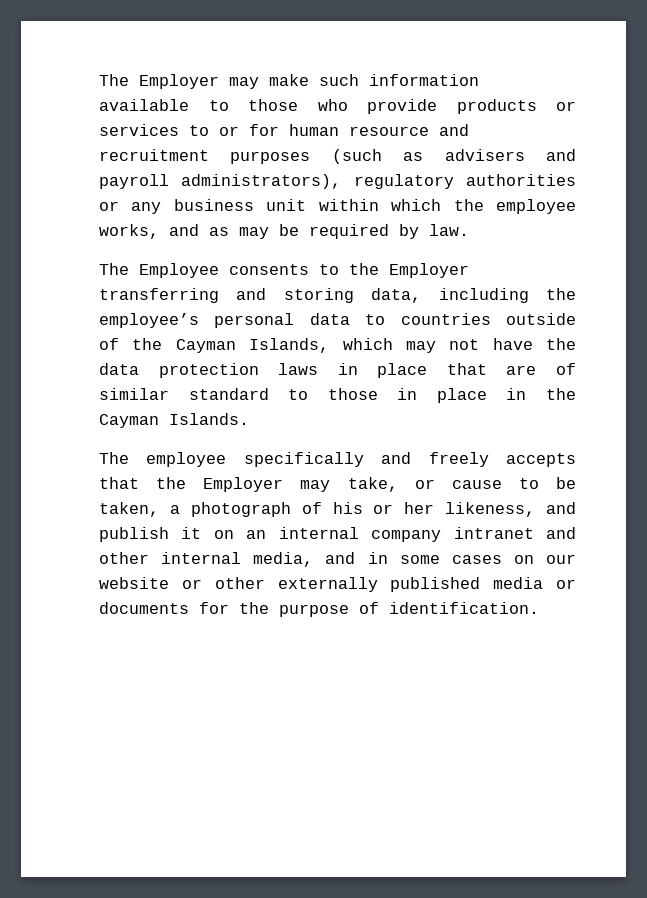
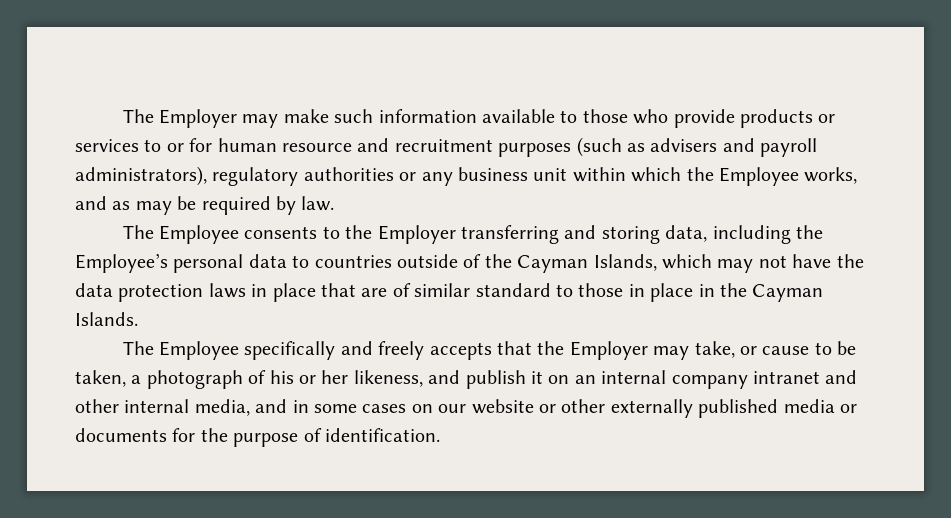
[496,199,576,214] employee -> [718,167,799,186] Employee
[99,313,199,328] employee’s -> [75,253,168,273] Employee’s
[146,452,227,467] employee -> [159,341,240,360] Employee

